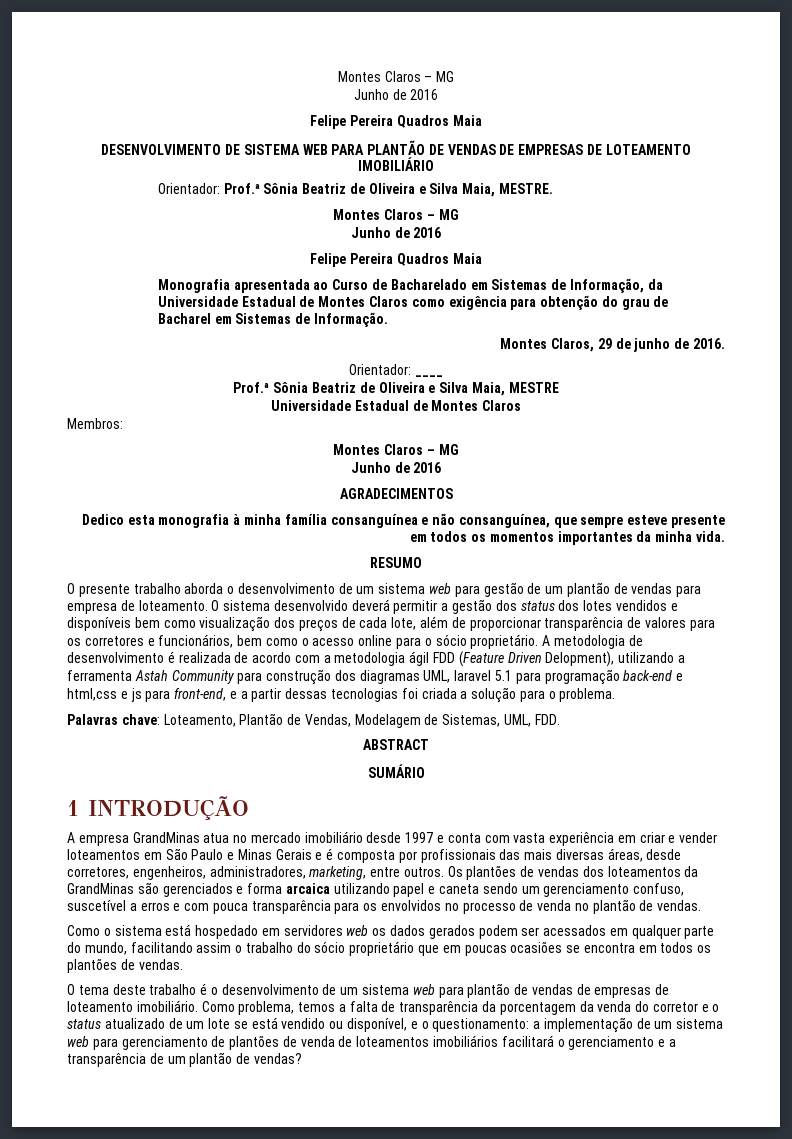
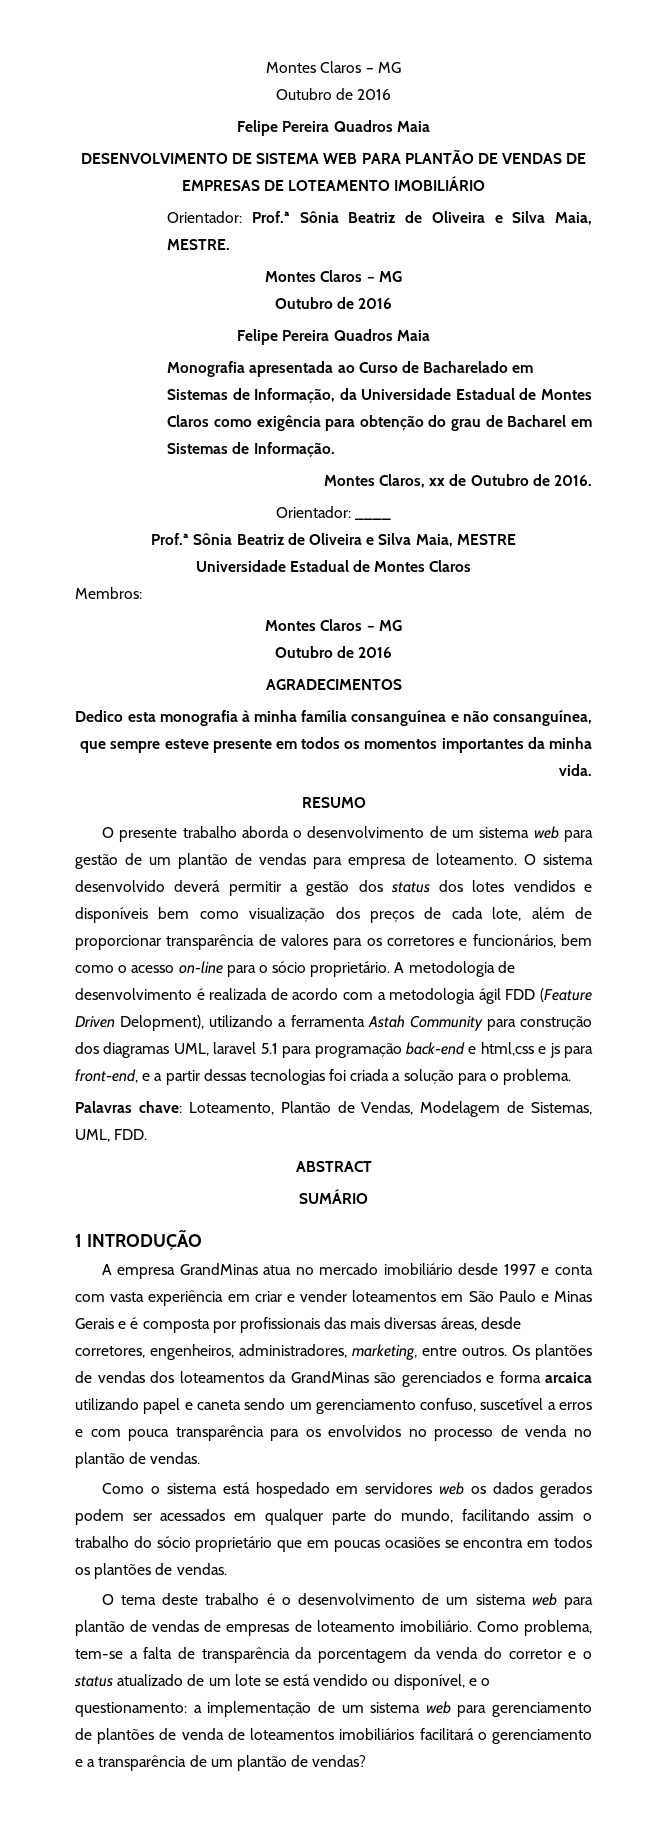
[337,71,455,82] [353,89,389,100] Montes Claros – MG // Junho -> [266,61,401,73] [275,88,332,100] Montes Claros – MG // Outubro
[350,227,391,238] Junho -> [274,297,333,309] Outubro
[597,338,671,352] 29 de junho -> [429,474,529,486] xx de Outubro
[350,462,391,473] Junho -> [274,646,333,658] Outubro
[358,635,393,646] online -> [178,961,223,974] on-line
[298,1002,336,1012] temos -> [75,1649,123,1659] tem-se

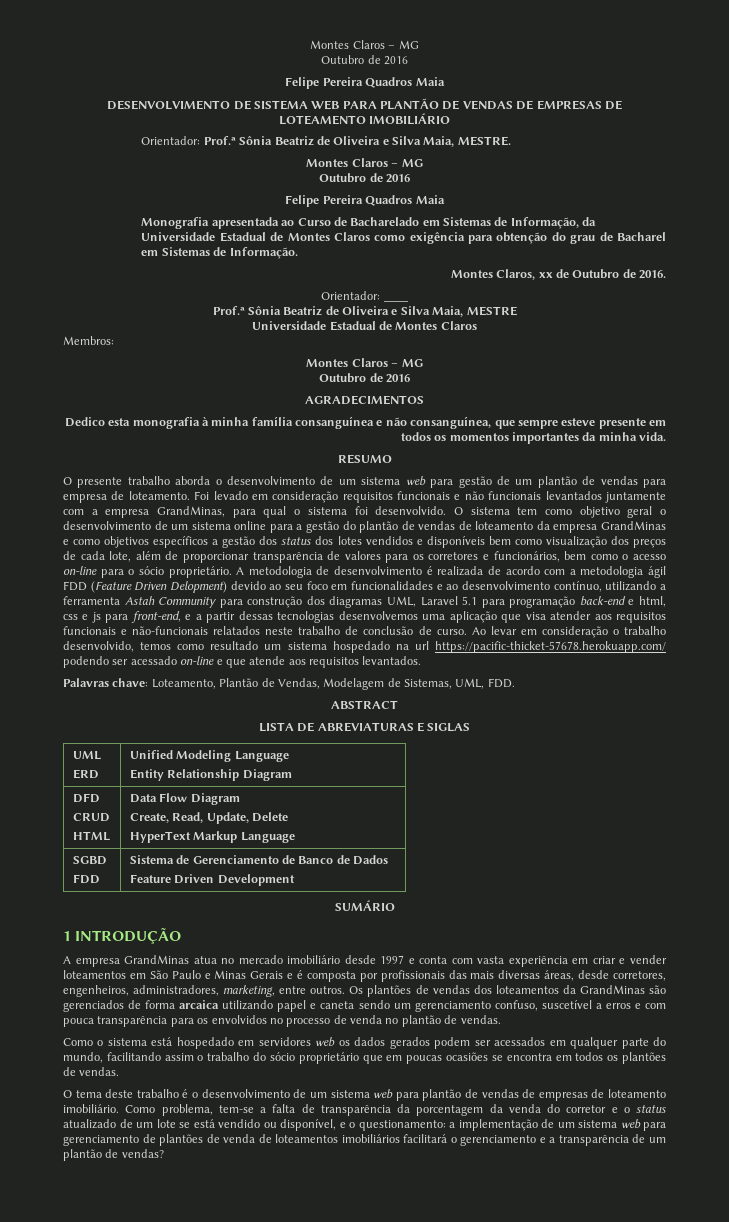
[524,854,593,865] [75,880,281,896] O sistema desenvolvido deverá permitir -> [194,491,666,503] [63,506,666,518] [63,521,666,533] [63,536,209,548] Foi levado em consideração requisitos funcionais e não funcionais levantados juntamente com a empresa GrandMinas, para qual o sistema foi desenvolvido. O sistema tem como objetivo geral o desenvolvimento de um sistema online para a gestão do plantão de vendas de loteamento da empresa GrandMinas e como objetivos específicos
[120,1015,205,1031] Delopment), -> [170,581,602,593] Delopment) devido ao seu foco em funcionalidades e ao desenvolvimento contínuo,
[213,1042,257,1054] laravel -> [420,596,458,606] Laravel
[480,1042,534,1056] html,css -> [638,596,666,607] [63,614,78,620] html, css
[329,1069,572,1085] foi criada a solução para o problema. -> [338,611,667,623] [63,626,666,638] [63,641,666,653] [63,656,422,668] desenvolvemos uma aplicação que visa atender aos requisitos funcionais e não-funcionais relatados neste trabalho de conclusão de curso. Ao levar em consideração o trabalho desenvolvido, temos como resultado um sistema hospedado na url https://pacific-thicket-57678.herokuapp.com/ podendo ser acessado on-line e que atende aos requisitos levantados.
(372, 1166) none -> [258,722,471,732] [72,751,101,760] [72,769,99,779] [129,750,289,762] [129,769,292,781] [72,793,100,803] [72,813,110,822] [72,831,110,841] [129,793,240,805] [129,812,288,824] [129,831,295,843] [72,856,107,865] [72,874,100,884] [129,855,389,865] [129,874,295,886] // LISTA DE ABREVIATURAS E SIGLAS // UML // ERD | Unified Modeling Language // Entity Relationship Diagram // DFD // CRUD // HTML | Data Flow Diagram // Create, Read, Update, Delete // HyperText Markup Language // SGBD // FDD | Sistema de Gerenciamento de Banco de Dados // Feature Driven Development
[486,1375,494,1383] e -> [128,1000,142,1009] de

